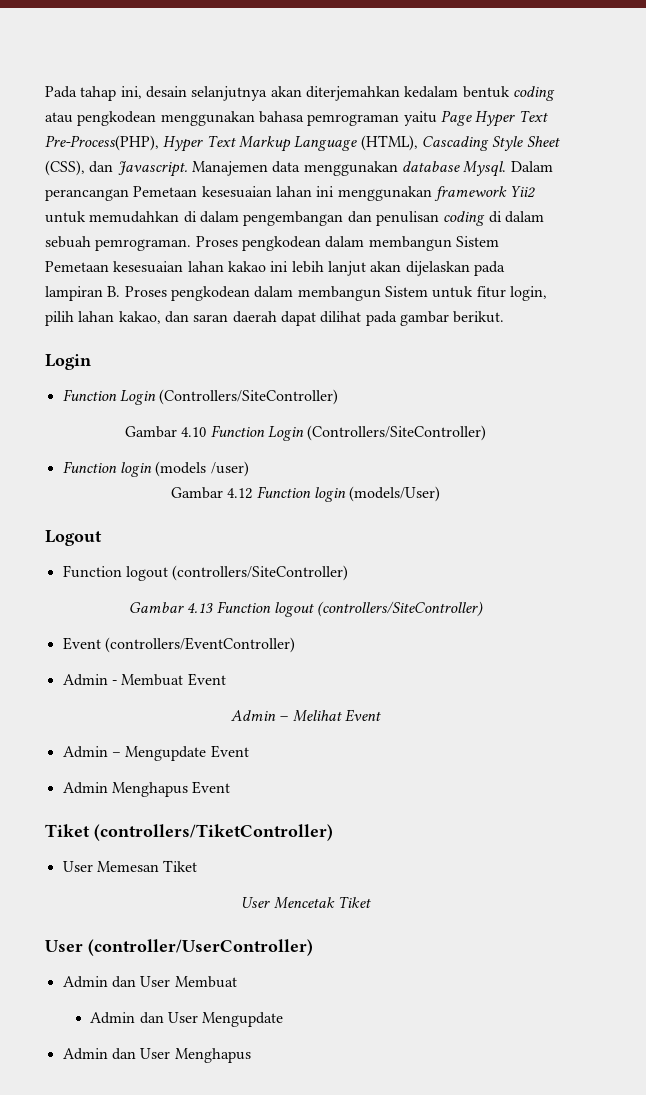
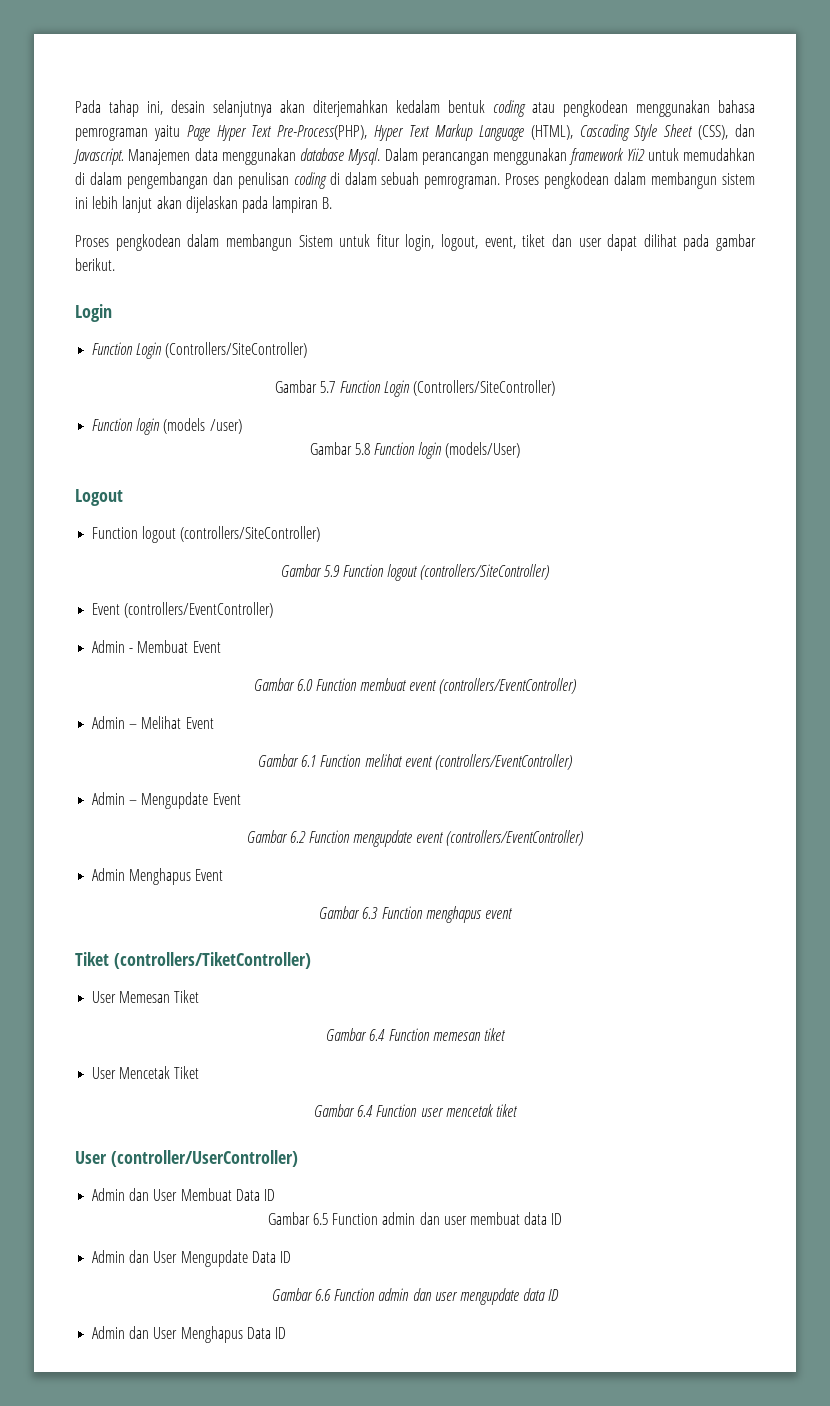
[133,186,335,198] Pemetaan kesesuaian lahan ini -> (489, 158) none
[455,236,499,247] [45,261,266,273] Sistem Pemetaan kesesuaian lahan kakao -> [722,173,756,185] sistem
(121, 291) none -> (333, 203) //
[45,311,277,326] pilih lahan kakao, dan saran daerah -> [441,234,602,251] logout, event, tiket dan user
[181,427,207,437] 4.10 -> [320,381,336,393] 5.7
[227,488,253,499] 4.12 -> [354,443,370,455] 5.8
[187,603,214,613] 4.13 -> [323,565,340,577] 5.9
[231,709,381,722] [62,745,249,761] [62,781,231,797] Admin – Melihat Event // Admin – Mengupdate Event // Admin Menghapus Event -> [253,678,577,694] [92,716,214,729] [258,754,572,770] [92,792,241,809] [246,830,584,847] [92,868,224,885] [319,906,513,923] Gambar 6.0 Function membuat event (controllers/EventController) // Admin – Melihat Event // Gambar 6.1 Function melihat event (controllers/EventController) // Admin – Mengupdate Event // Gambar 6.2 Function mengupdate event (controllers/EventController) // Admin Menghapus Event // Gambar 6.3 Function menghapus event
[241,896,371,909] User Mencetak Tiket -> [326,1028,506,1041] [92,1066,200,1079] [314,1104,518,1117] Gambar 6.4 Function memesan tiket // User Mencetak Tiket // Gambar 6.4 Function user mencetak tiket
[90,1012,284,1027] // Admin dan User Mengupdate -> [235,1189,275,1201] [267,1212,563,1225] [92,1250,291,1267] [271,1288,560,1305] Data ID // Gambar 6.5 Function admin dan user membuat data ID // Admin dan User Mengupdate Data ID // Gambar 6.6 Function admin dan user mengupdate data ID
(251, 1055) none -> [246,1327,286,1339] Data ID

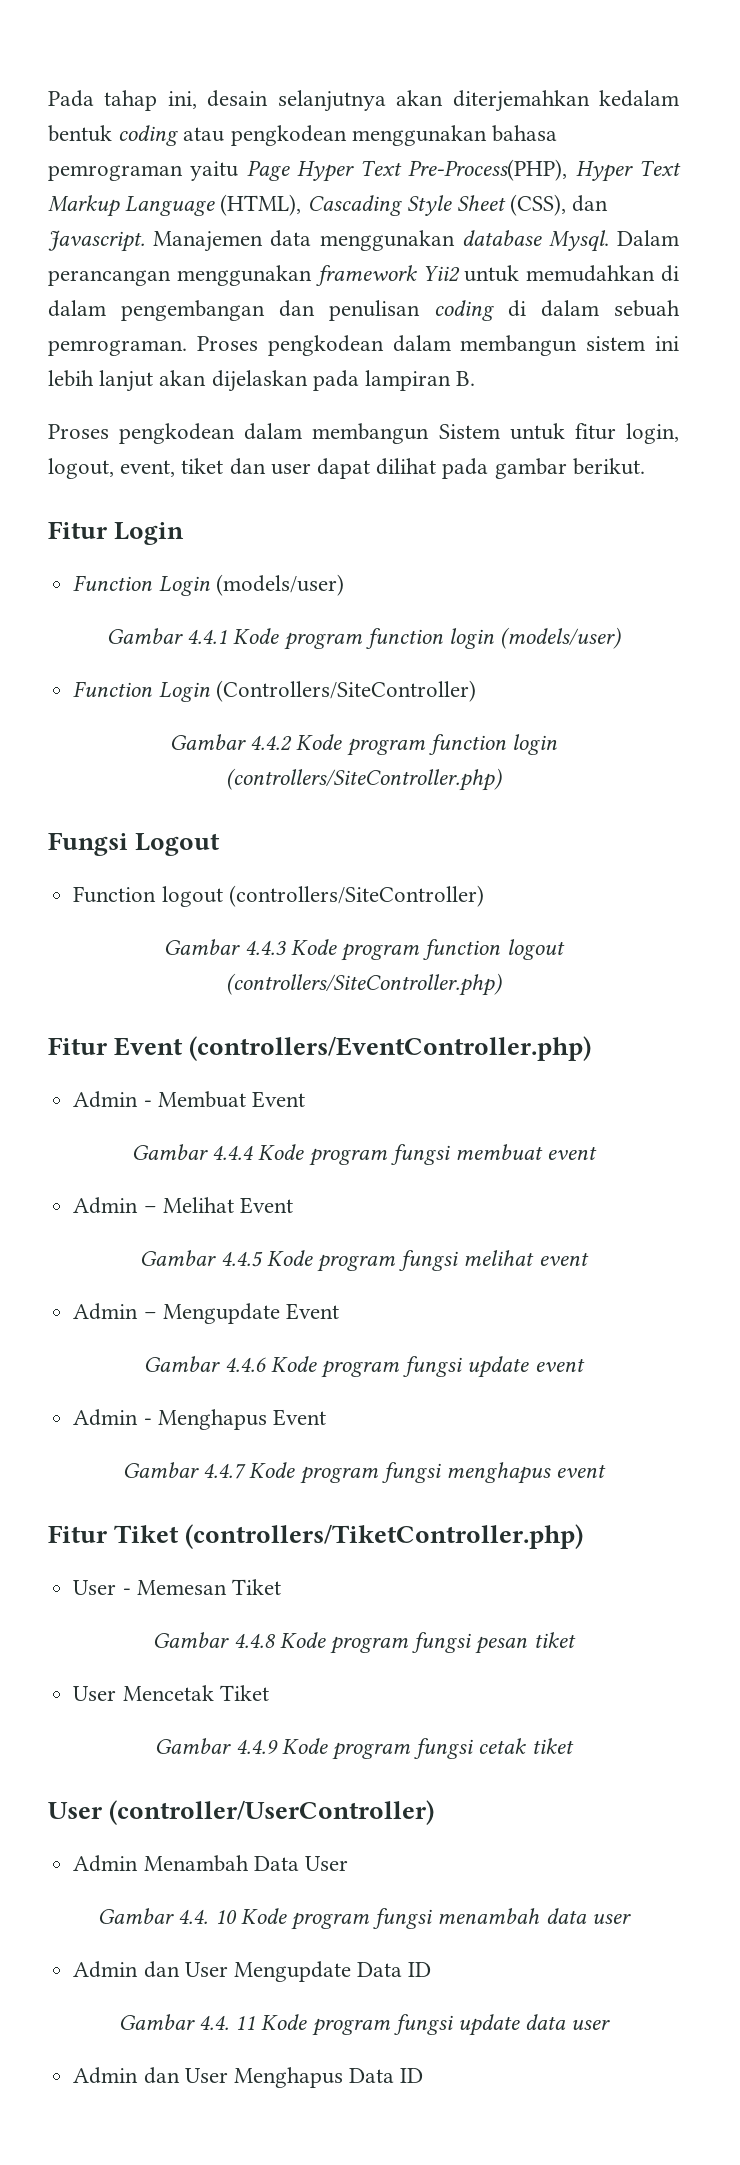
(115, 264) none -> [48,521,108,539] Fitur
[165,342,308,358] [275,380,555,397] [92,418,242,435] [309,442,521,459] (Controllers/SiteController) // Gambar 5.7 Function Login (Controllers/SiteController) // Function login (models /user) // Gambar 5.8 Function login (models/User) // -> [215,574,344,596] [106,627,622,650] [73,680,476,702] [169,734,558,756] [226,768,502,791] [48,832,128,856] (models/user) // Gambar 4.4.1 Kode program function login (models/user) // Function Login (Controllers/SiteController) // Gambar 4.4.2 Kode program function login (controllers/SiteController.php) // Fungsi
[323,564,550,581] [92,602,274,618] 5.9 Function logout (controllers/SiteController) // Event (controllers/EventController) -> [244,939,565,961] [226,973,502,996] [48,1036,592,1061] 4.4.3 Kode program function logout (controllers/SiteController.php) // Fitur Event (controllers/EventController.php)
[296,678,357,691] 6.0 Function -> [212,1144,450,1166] 4.4.4 Kode program fungsi
[439,678,577,694] (controllers/EventController) -> (598, 1153) none
[301,754,362,767] 6.1 Function -> [220,1250,459,1272] 4.4.5 Kode program fungsi
[434,754,572,770] (controllers/EventController) -> (589, 1259) none
[289,830,584,847] [92,868,126,881] 6.2 Function mengupdate event (controllers/EventController) // Admin -> [224,1356,585,1378] [73,1409,152,1426] 4.4.6 Kode program fungsi update event // Admin -
[362,906,423,919] 6.3 Function -> [203,1462,441,1484] 4.4.7 Kode program fungsi
[75,952,311,969] [92,991,117,1003] Tiket (controllers/TiketController) // User -> [48,1524,584,1549] [73,1580,131,1595] Fitur Tiket (controllers/TiketController.php) // User -
[369,1028,481,1041] 6.4 Function memesan -> [233,1632,528,1654] 4.4.8 Kode program fungsi pesan
[357,1104,494,1117] 6.4 Function user mencetak -> [235,1738,527,1760] 4.4.9 Kode program fungsi cetak
[129,1188,275,1201] [267,1212,563,1225] dan User Membuat Data ID // Gambar 6.5 Function admin dan user membuat data ID -> [143,1855,348,1872] [98,1908,631,1930] Menambah Data User // Gambar 4.4. 10 Kode program fungsi menambah data user
[314,1288,560,1305] 6.6 Function admin dan user mengupdate data ID -> [198,2014,611,2036] 4.4. 11 Kode program fungsi update data user

